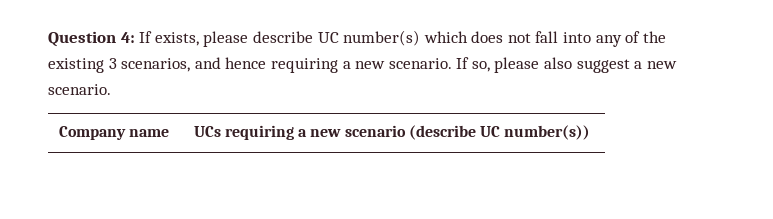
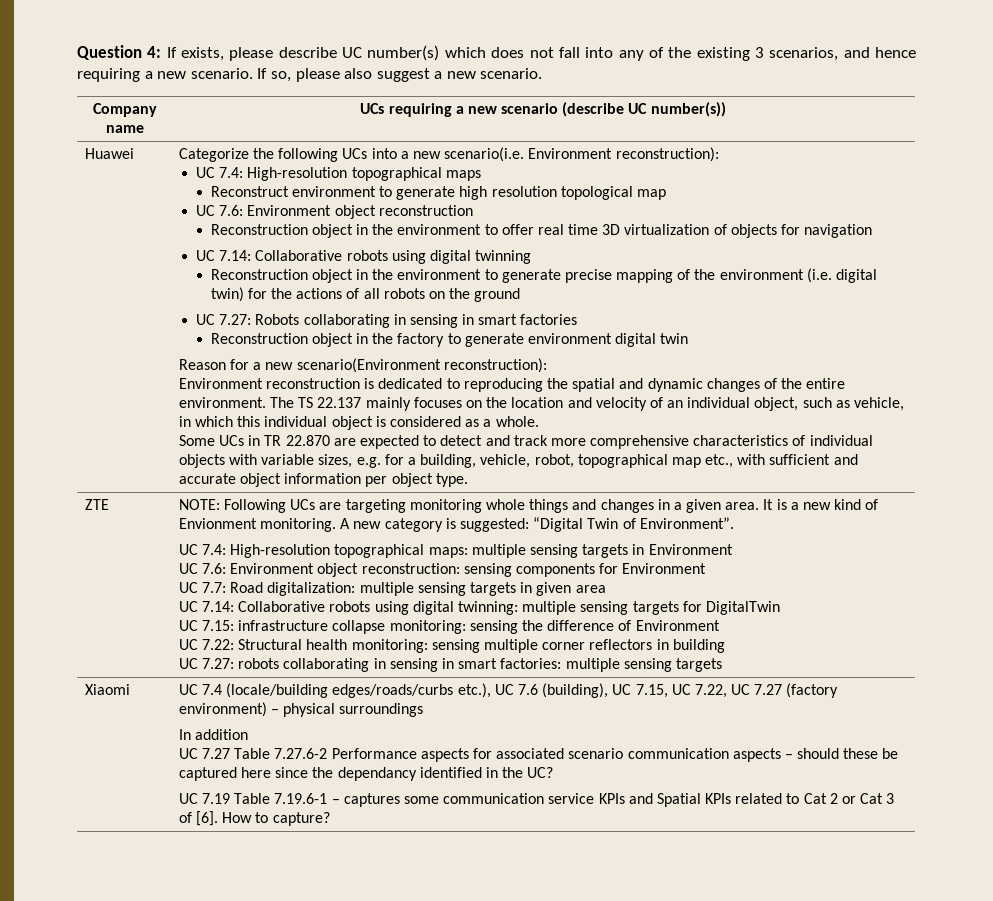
(591, 132) none -> [84,148,134,159] [178,147,719,162] [195,167,481,181] [210,186,666,200] [195,205,473,219] [210,224,873,238] [195,250,532,264] [210,268,878,283] [210,287,521,302] [195,314,578,328] [210,333,689,347] [178,358,547,373] [178,378,846,392] [178,397,905,411] [178,416,539,430] [178,435,873,449] [178,454,858,468] [178,473,468,487] [84,499,109,510] [178,499,879,513] [178,517,734,532] [178,544,733,558] [178,563,707,577] [178,582,606,596] [178,601,780,615] [178,620,720,634] [178,639,725,653] [178,658,722,672] [84,684,130,695] [178,683,839,698] [178,702,424,717] [178,729,249,740] [178,748,899,762] [178,767,554,781] [178,793,895,807] [178,811,330,826] // Huawei | Categorize the following UCs into a new scenario(i.e. Environment reconstruction): // UC 7.4: High-resolution topographical maps // Reconstruct environment to generate high resolution topological map // UC 7.6: Environment object reconstruction // Reconstruction object in the environment to offer real time 3D virtualization of objects for navigation // UC 7.14: Collaborative robots using digital twinning // Reconstruction object in the environment to generate precise mapping of the environment (i.e. digital twin) for the actions of all robots on the ground // UC 7.27: Robots collaborating in sensing in smart factories // Reconstruction object in the factory to generate environment digital twin // Reason for a new scenario(Environment reconstruction): // Environment reconstruction is dedicated to reproducing the spatial and dynamic changes of the entire environment. The TS 22.137 mainly focuses on the location and velocity of an individual object, such as vehicle, in which this individual object is considered as a whole. // Some UCs in TR 22.870 are expected to detect and track more comprehensive characteristics of individual objects with variable sizes, e.g. for a building, vehicle, robot, topographical map etc., with sufficient and accurate object information per object type. // ZTE | NOTE: Following UCs are targeting monitoring whole things and changes in a given area. It is a new kind of Envionment monitoring. A new category is suggested: “Digital Twin of Environment”. // UC 7.4: High-resolution topographical maps: multiple sensing targets in Environment // UC 7.6: Environment object reconstruction: sensing components for Environment // UC 7.7: Road digitalization: multiple sensing targets in given area // UC 7.14: Collaborative robots using digital twinning: multiple sensing targets for DigitalTwin // UC 7.15: infrastructure collapse monitoring: sensing the difference of Environment // UC 7.22: Structural health monitoring: sensing multiple corner reflectors in building // UC 7.27: robots collaborating in sensing in smart factories: multiple sensing targets // Xiaomi | UC 7.4 (locale/building edges/roads/curbs etc.), UC 7.6 (building), UC 7.15, UC 7.22, UC 7.27 (factory environment) – physical surroundings // In addition // UC 7.27 Table 7.27.6-2 Performance aspects for associated scenario communication aspects – should these be captured here since the dependancy identified in the UC? // UC 7.19 Table 7.19.6-1 – captures some communication service KPIs and Spatial KPIs related to Cat 2 or Cat 3 of [6]. How to capture?

